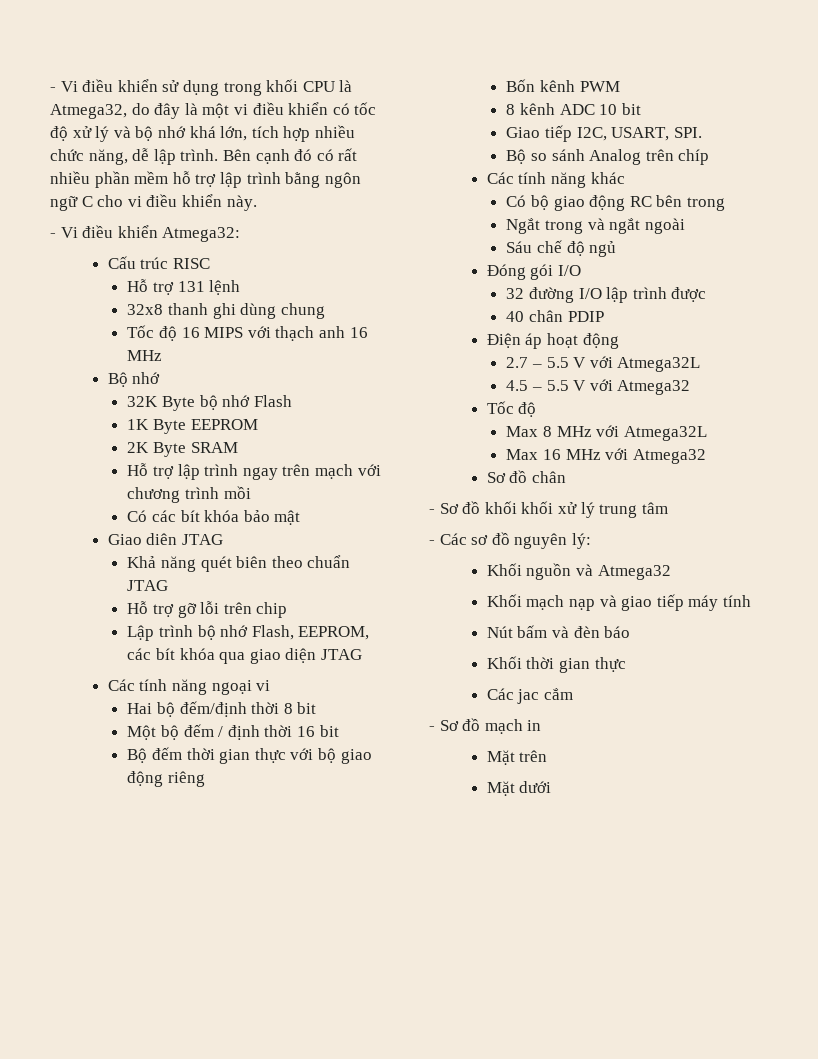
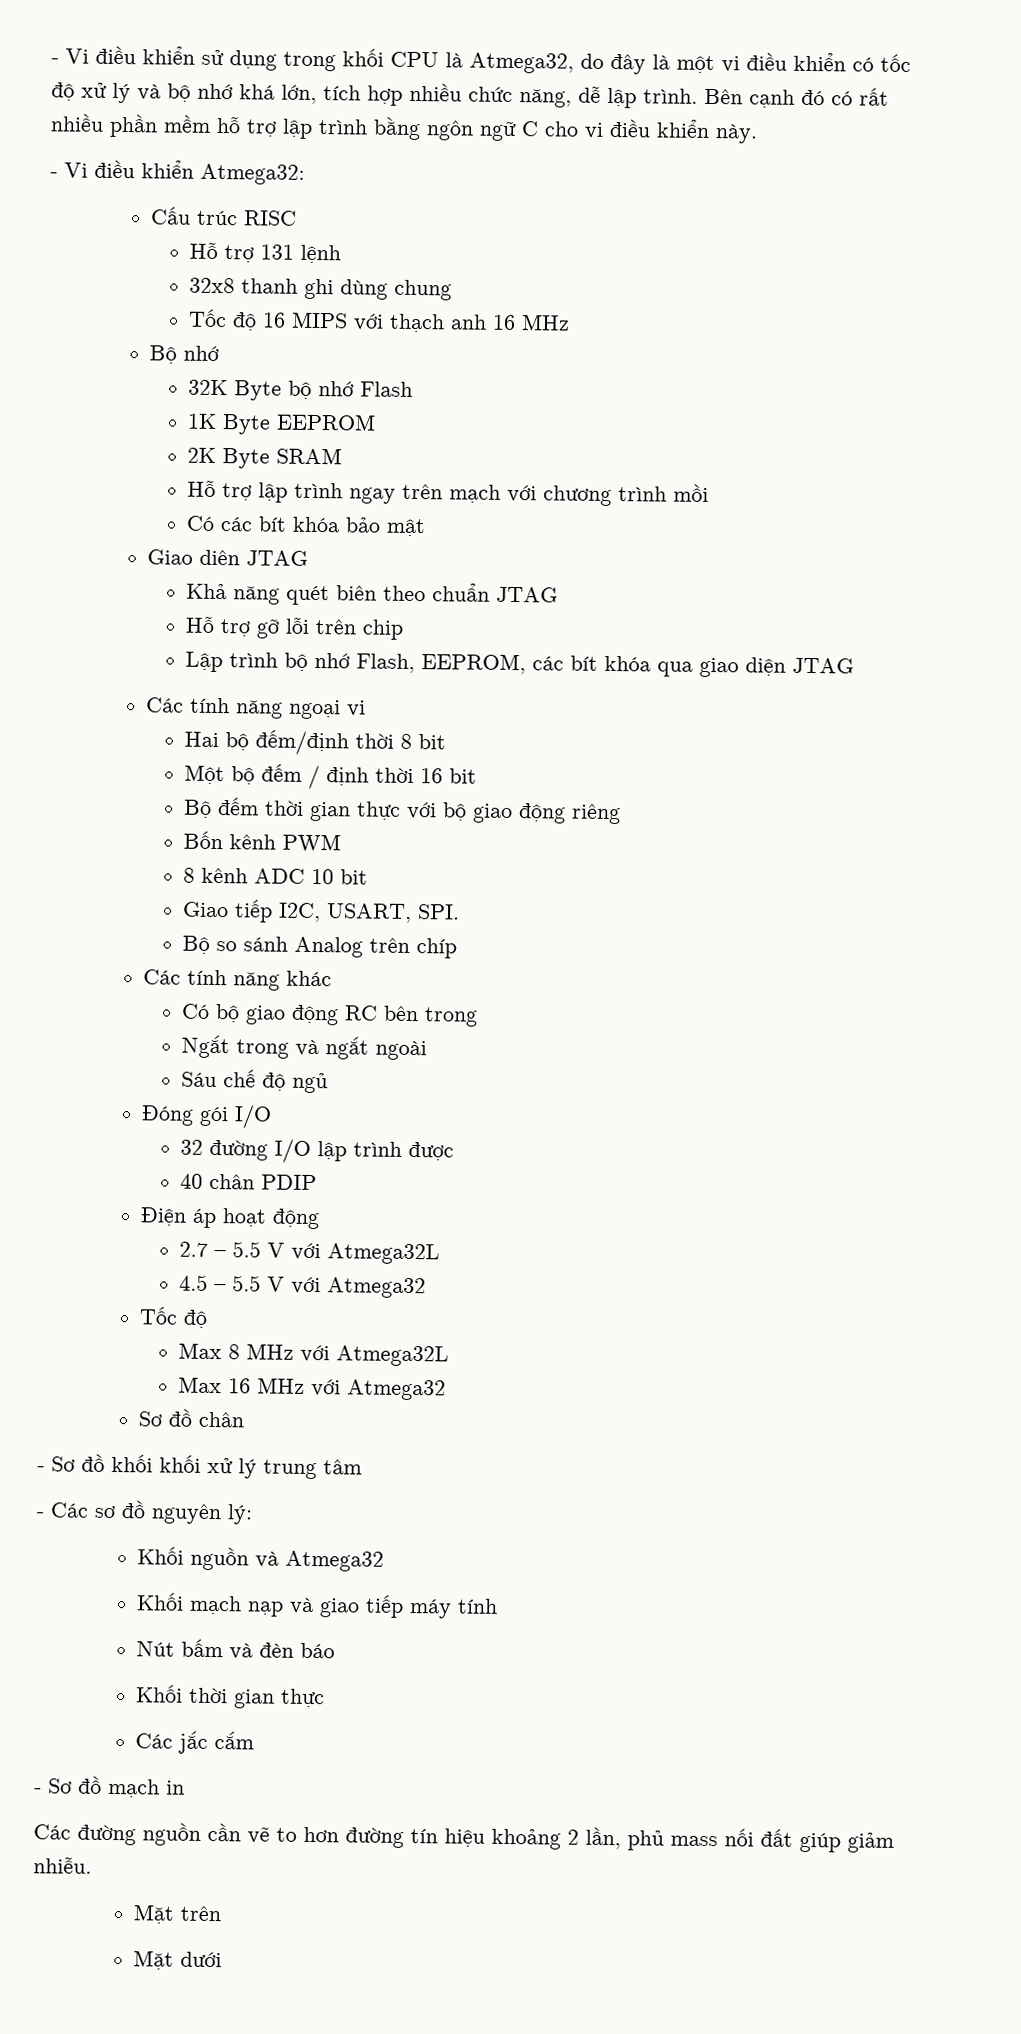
[517,689,540,704] jac -> [178,1730,209,1754] jắc
(542, 725) none -> [33,1822,894,1853] [33,1856,92,1874] // Các đường nguồn cần vẽ to hơn đường tín hiệu khoảng 2 lần, phủ mass nối đất giúp giảm nhiễu.

